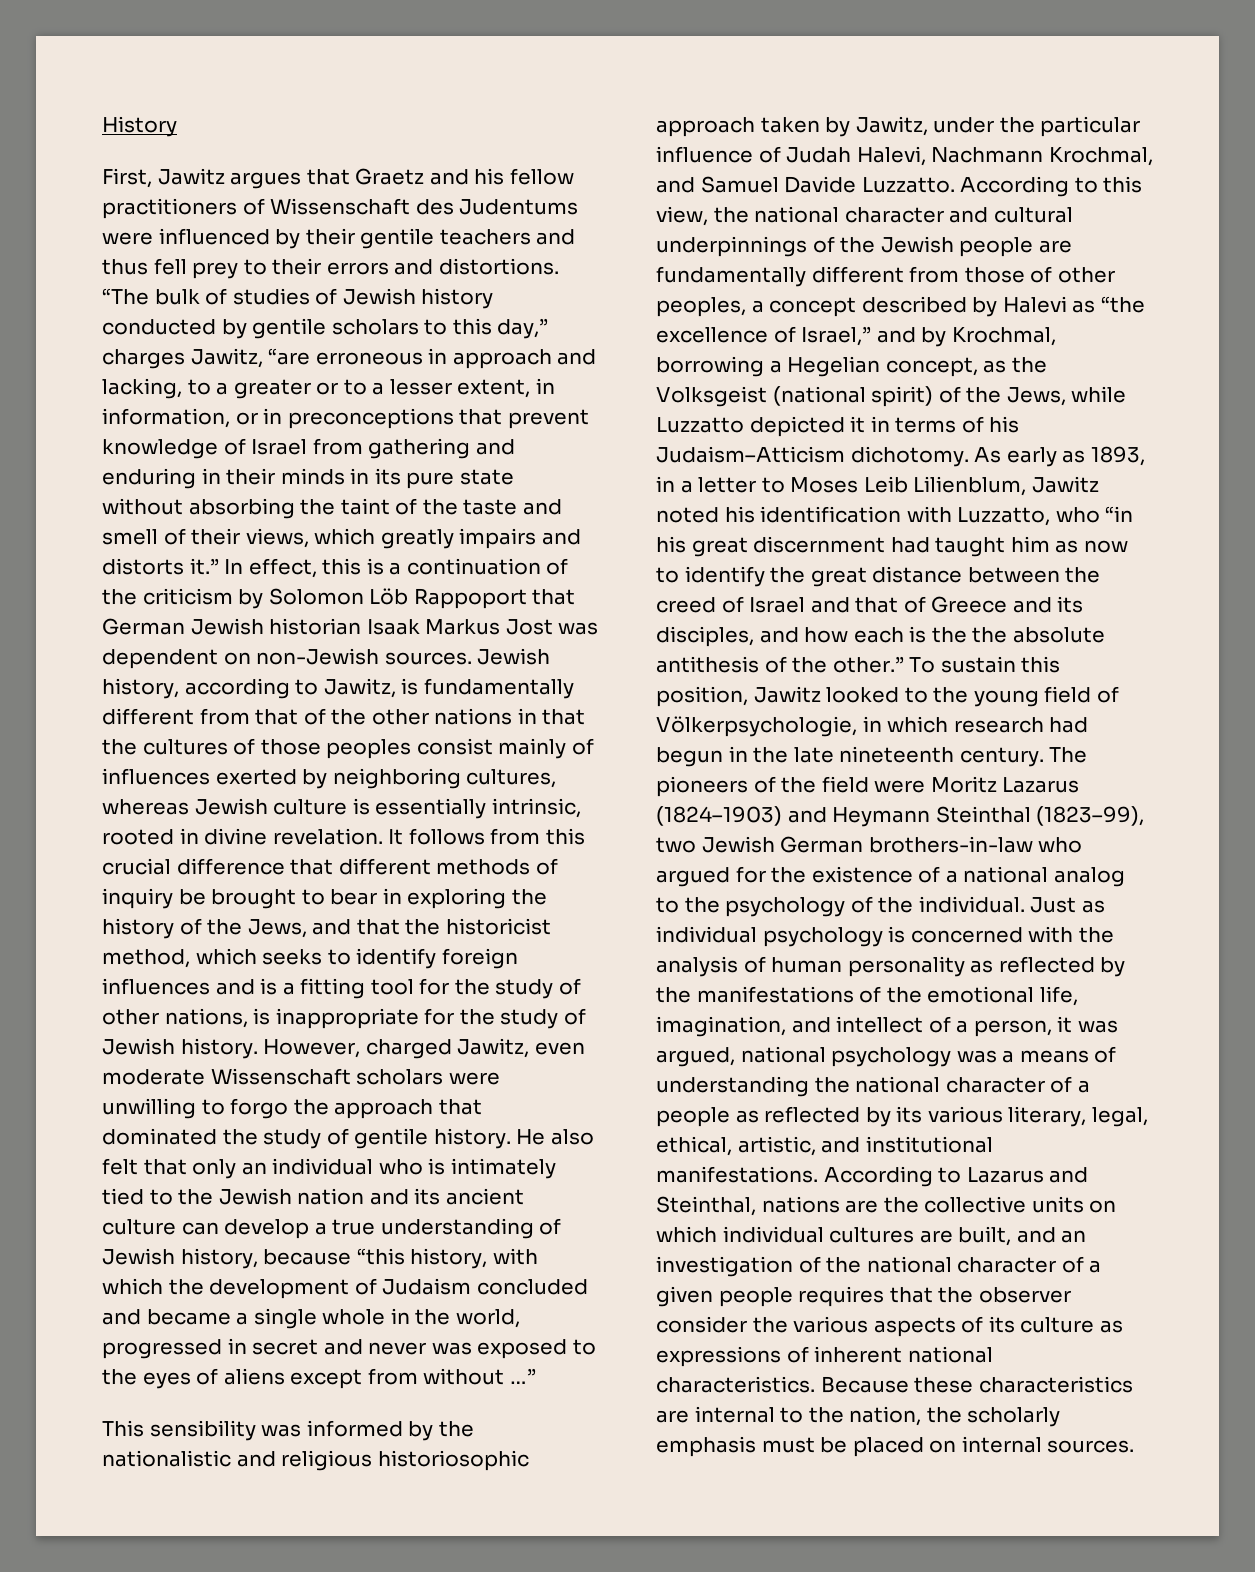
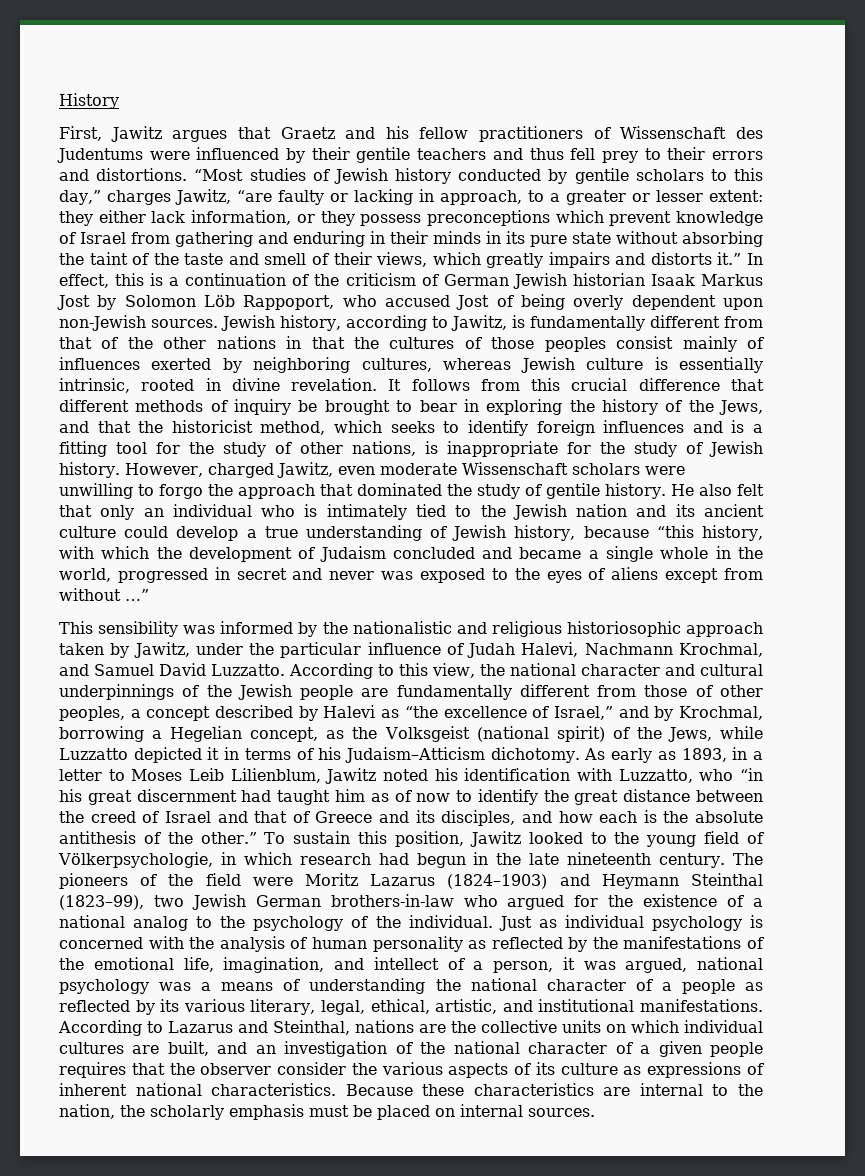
[102,288,228,305] “The bulk of -> [194,169,244,181] “Most
[315,348,597,369] [102,378,555,399] [102,408,503,429] erroneous in approach and lacking, to a greater or to a lesser extent, in information, or in preconceptions that -> [277,189,763,205] [59,210,604,226] faulty or lacking in approach, to a greater or lesser extent: they either lack information, or they possess preconceptions which
[238,588,576,609] by Solomon Löb Rappoport that -> [421,274,439,286] of
[558,622,599,635] [102,649,251,669] was dependent on -> [97,294,763,310] by Solomon Löb Rappoport, who accused Jost of being overly dependent upon
[181,1222,219,1235] can -> [124,526,169,538] could
[784,176,857,193] Davide -> [159,663,207,676] David
(1079, 546) none -> [394,790,412,802] of
[972,627,1008,643] the -> (689, 817) none

